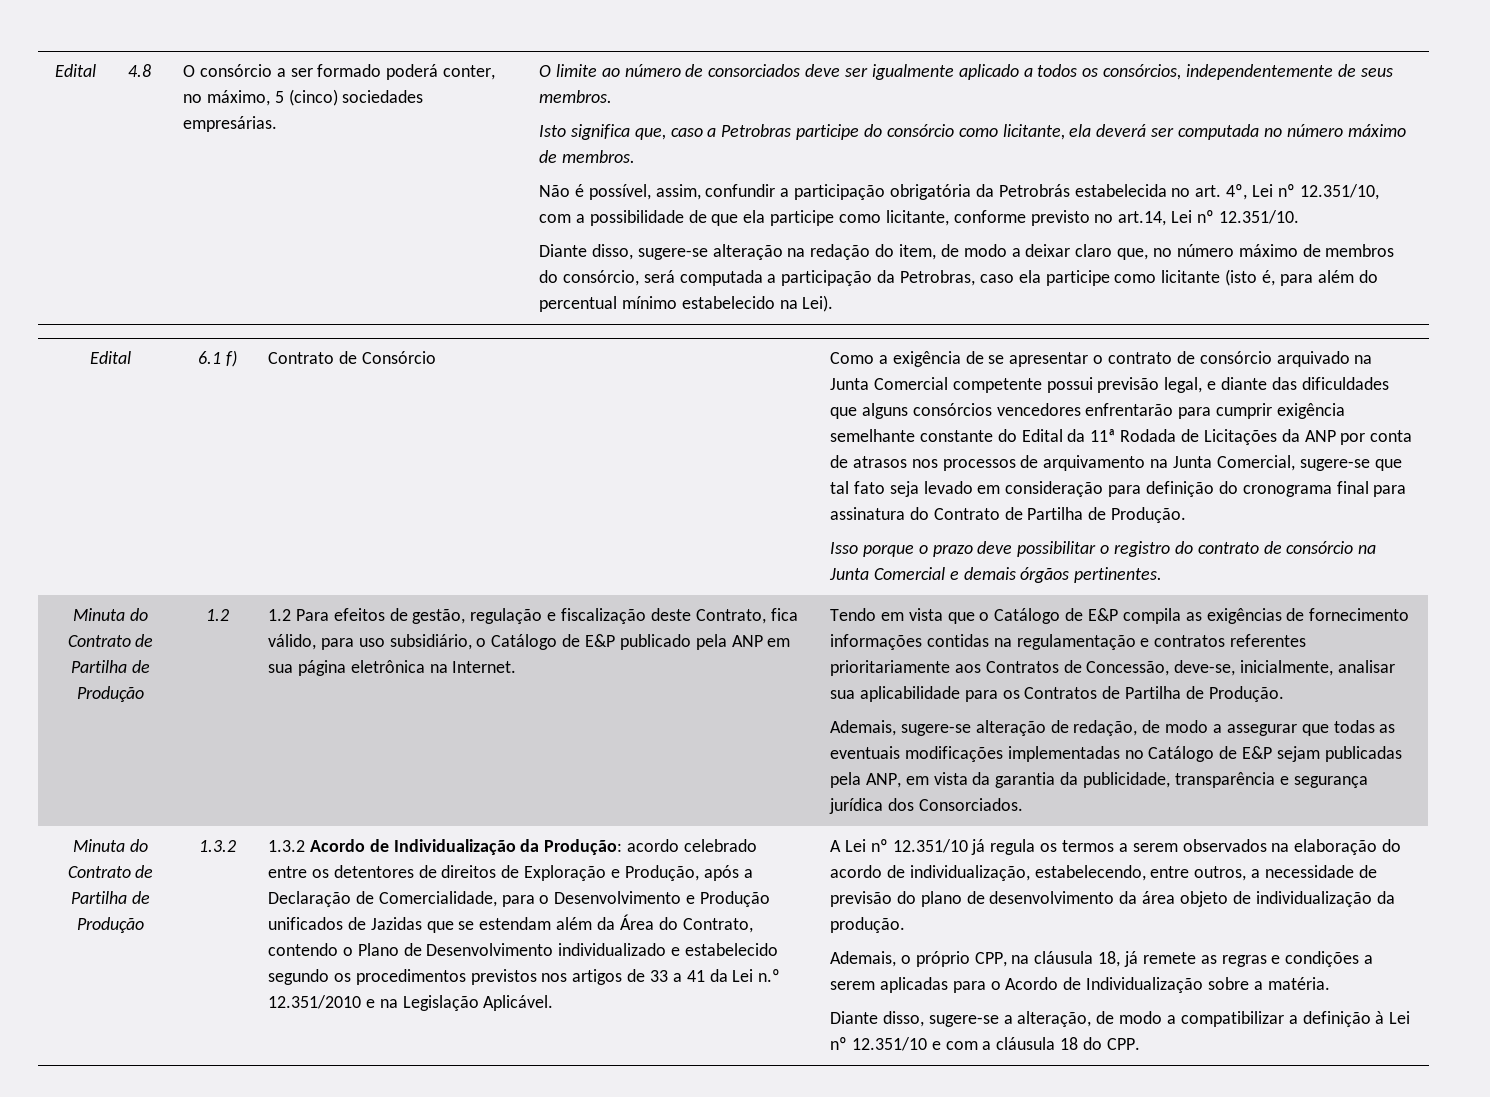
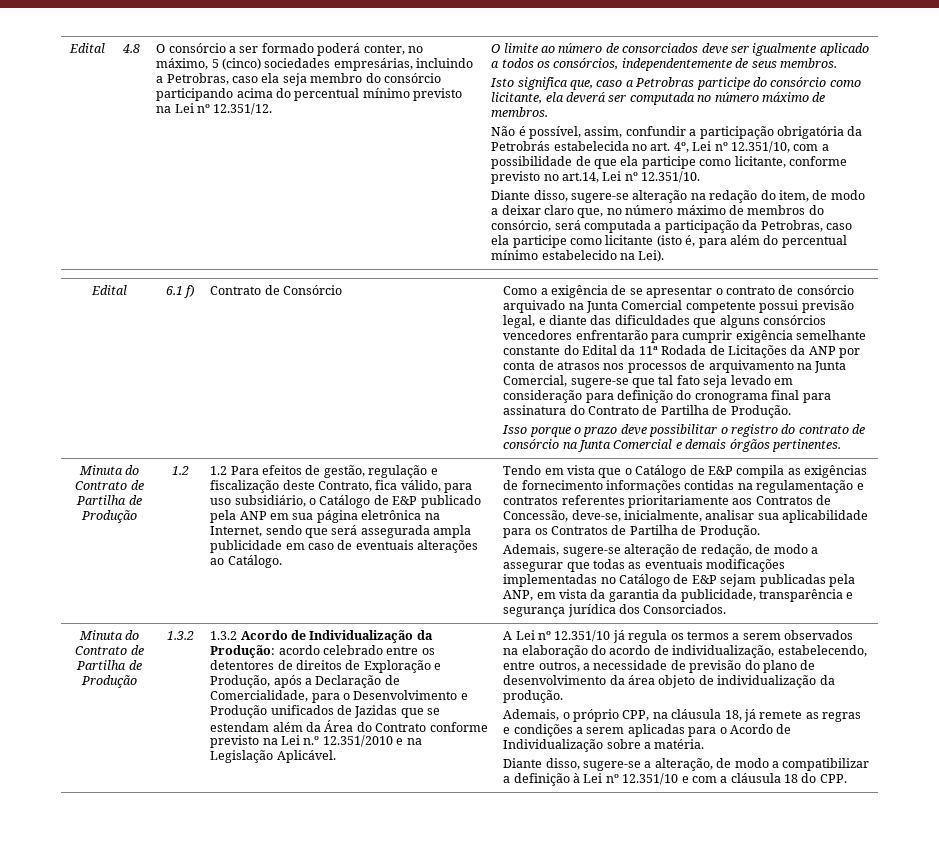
[182,116,277,132] empresárias. -> [333,58,474,71] [156,73,441,86] [156,88,463,101] [156,103,273,115] empresárias, incluindo a Petrobras, caso ela seja membro do consórcio participando acima do percentual mínimo previsto na Lei nº 12.351/12.
[452,661,517,673] Internet. -> [210,525,472,538] [210,540,479,553] [210,555,282,568] Internet, sendo que será assegurada ampla publicidade em caso de eventuais alterações ao Catálogo.
[682,918,753,933] [267,943,778,956] [267,969,728,985] Contrato, contendo o Plano de Desenvolvimento individualizado e estabelecido segundo os procedimentos previstos nos artigos de 33 a 41 da -> [375,722,488,732] [210,735,278,748] Contrato conforme previsto na

